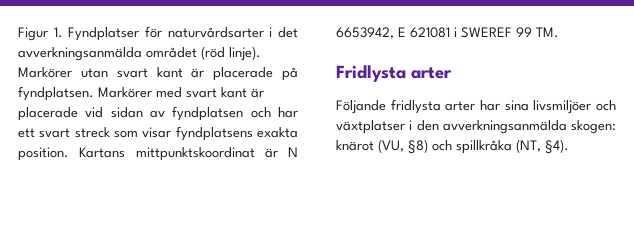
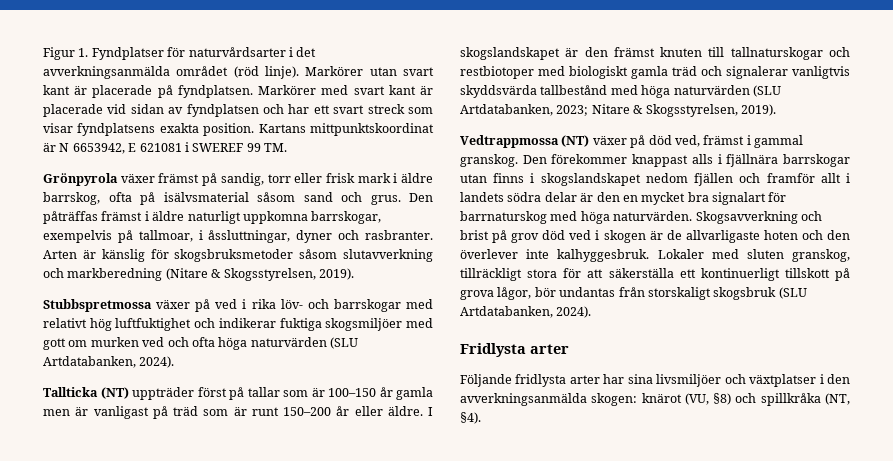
(559, 32) none -> [43,173,433,186] [43,192,433,205] [43,211,382,224] [43,230,433,243] [43,249,433,262] [43,268,354,281] [43,299,433,312] [43,318,434,331] [43,337,358,350] [43,356,175,368] [43,387,433,400] [43,406,433,419] [460,47,850,60] [460,66,850,79] [460,85,781,98] [460,104,776,117] [460,135,803,148] [460,154,850,167] [460,173,850,186] [460,192,787,205] [460,211,822,224] [460,230,850,243] [460,249,850,262] [460,268,850,281] [460,287,807,300] [460,306,592,318] // Grönpyrola växer främst på sandig, torr eller frisk mark i äldre barrskog, ofta på isälvsmaterial såsom sand och grus. Den påträffas främst i äldre naturligt uppkomna barrskogar, exempelvis på tallmoar, i åssluttningar, dyner och rasbranter. Arten är känslig för skogsbruksmetoder såsom slutavverkning och markberedning (Nitare & Skogsstyrelsen, 2019). // Stubbspretmossa växer på ved i rika löv- och barrskogar med relativt hög luftfuktighet och indikerar fuktiga skogsmiljöer med gott om murken ved och ofta höga naturvärden (SLU Artdatabanken, 2024). // Tallticka (NT) uppträder först på tallar som är 100–150 år gamla men är vanligast på träd som är runt 150–200 år eller äldre. I skogslandskapet är den främst knuten till tallnaturskogar och restbiotoper med biologiskt gamla träd och signalerar vanligtvis skyddsvärda tallbestånd med höga naturvärden (SLU Artdatabanken, 2023; Nitare & Skogsstyrelsen, 2019). // Vedtrappmossa (NT) växer på död ved, främst i gammal granskog. Den förekommer knappast alls i fjällnära barrskogar utan finns i skogslandskapet nedom fjällen och framför allt i landets södra delar är den en mycket bra signalart för barrnaturskog med höga naturvärden. Skogsavverkning och brist på grov död ved i skogen är de allvarligaste hoten och den överlever inte kalhyggesbruk. Lokaler med sluten granskog, tillräckligt stora för att säkerställa ett kontinuerligt tillskott på grova lågor, bör undantas från storskaligt skogsbruk (SLU Artdatabanken, 2024).

